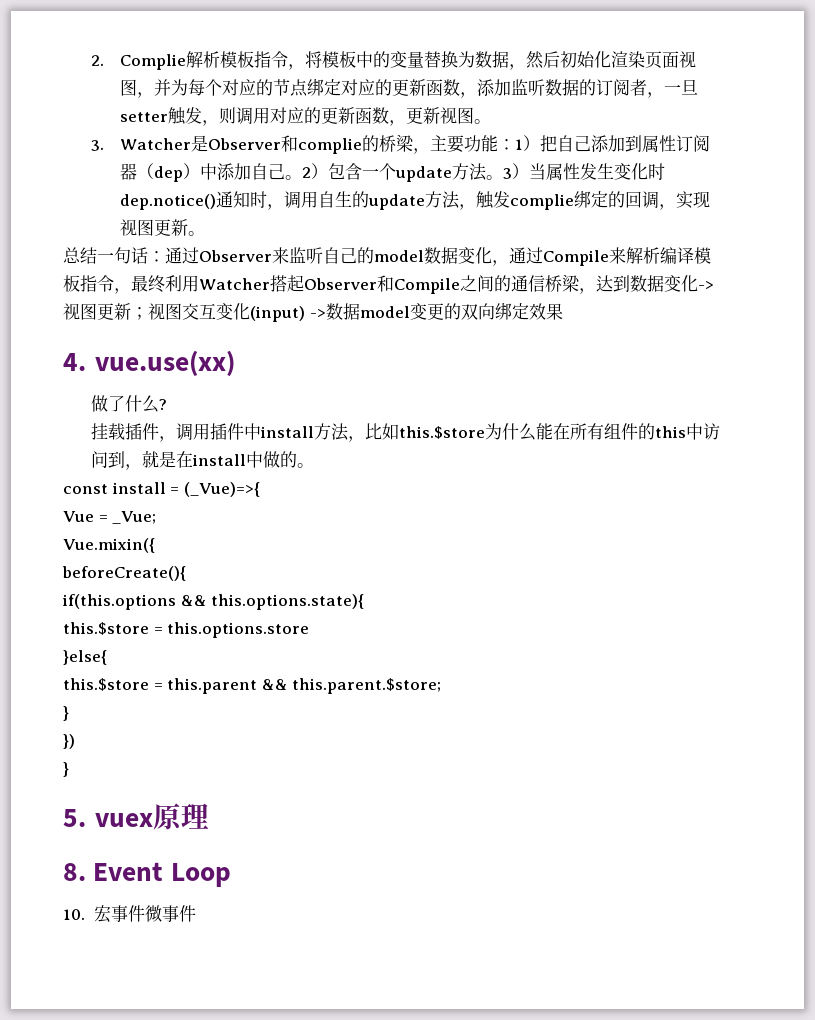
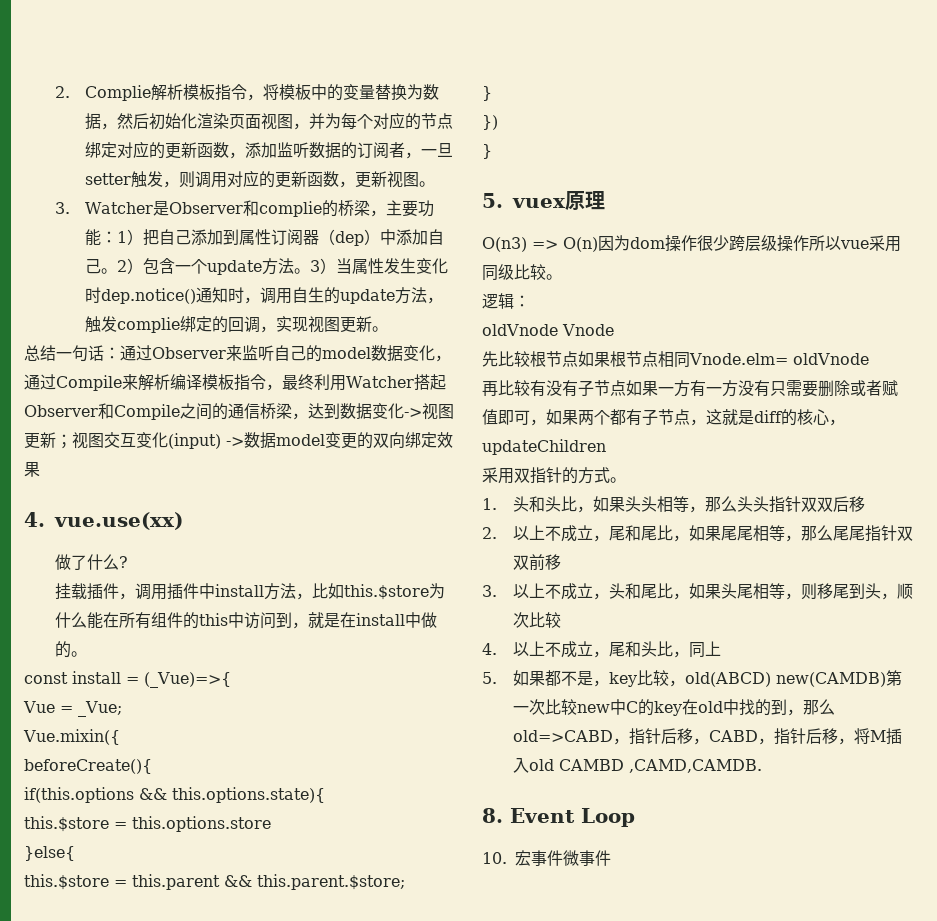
(209, 816) none -> [482,235,901,252] [482,264,562,281] [482,293,530,309] [482,324,614,336] [482,351,869,368] [482,380,898,397] [482,409,845,426] [482,439,606,455] [482,467,626,484] [482,496,865,513] [482,525,913,542] [512,554,561,571] [482,583,913,600] [512,612,561,628] [482,641,721,658] [482,670,902,687] [512,699,835,716] [512,728,902,745] [512,758,762,773] // O(n3) => O(n)因为dom操作很少跨层级操作所以vue采用同级比较。 // 逻辑： // oldVnode Vnode // 先比较根节点如果根节点相同Vnode.elm= oldVnode // 再比较有没有子节点如果一方有一方没有只需要删除或者赋值即可，如果两个都有子节点，这就是diff的核心，updateChildren // 采用双指针的方式。 // 1.头和头比，如果头头相等，那么头头指针双双后移 // 2.以上不成立，尾和尾比，如果尾尾相等，那么尾尾指针双双前移 // 3.以上不成立，头和尾比，如果头尾相等，则移尾到头，顺次比较 // 4.以上不成立，尾和头比，同上 // 5.如果都不是，key比较，old(ABCD) new(CAMDB)第一次比较new中C的key在old中找的到，那么old=>CABD，指针后移，CABD，指针后移，将M插入old CAMBD ,CAMD,CAMDB.

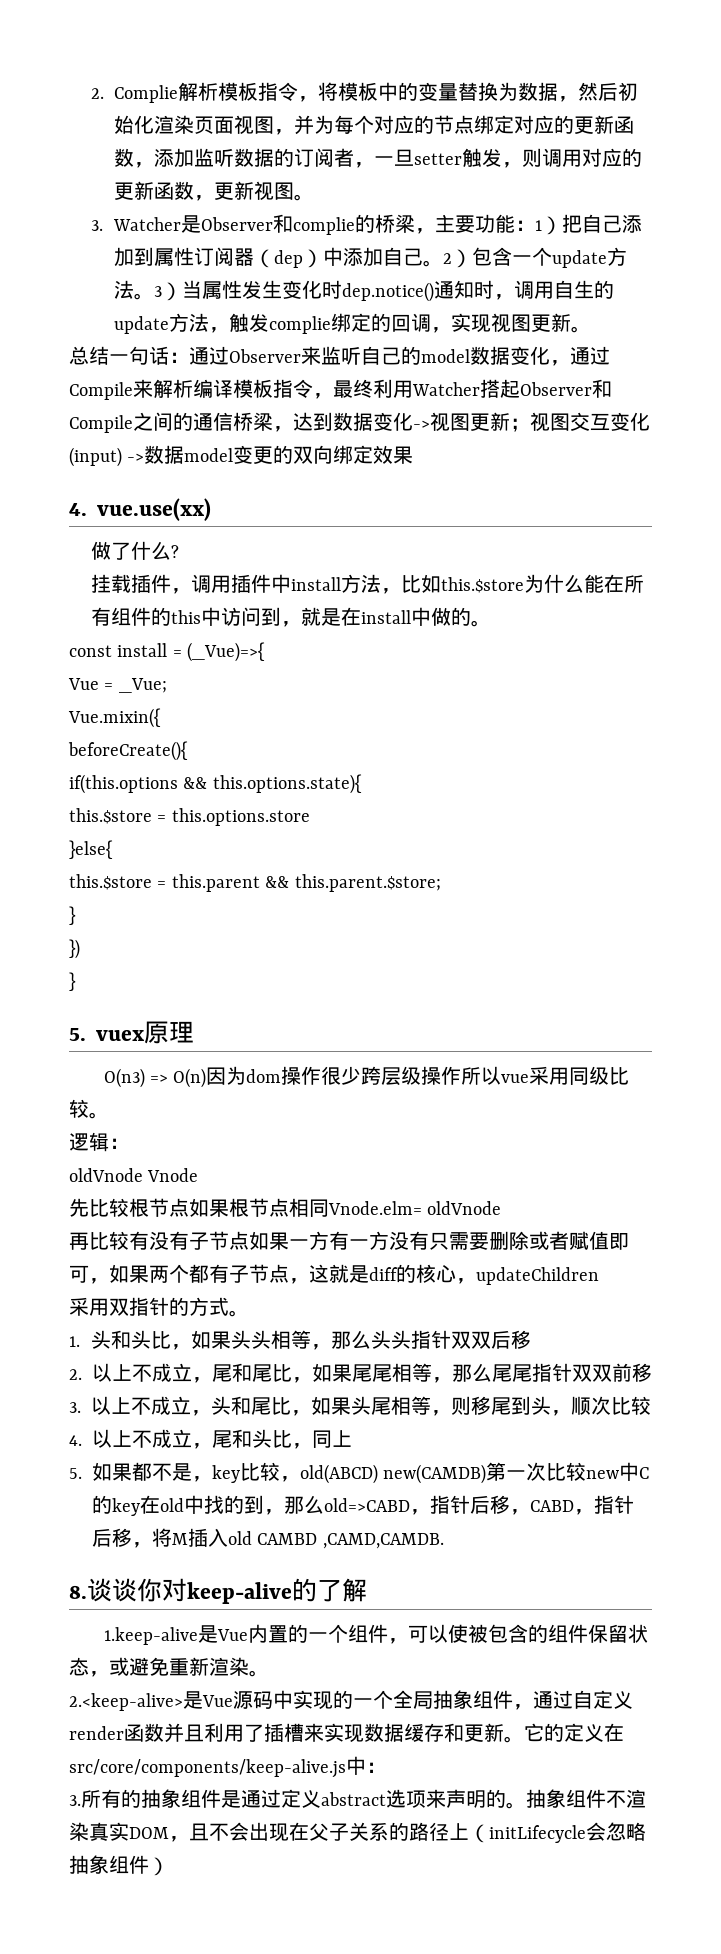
[510,808,635,827] [482,850,611,866] Event Loop // 10.宏事件微事件 -> [87,1578,367,1604] [103,1624,648,1645] [69,1657,269,1677] [69,1690,633,1711] [69,1723,624,1743] [69,1756,386,1778] [69,1789,646,1809] [69,1822,646,1843] [69,1855,169,1876] 谈谈你对keep-alive的了解 // 1.keep-alive是Vue内置的一个组件，可以使被包含的组件保留状态，或避免重新渲染。 // 2.<keep-alive>是Vue源码中实现的一个全局抽象组件，通过自定义render函数并且利用了插槽来实现数据缓存和更新。它的定义在src/core/components/keep-alive.js中： // 3.所有的抽象组件是通过定义abstract选项来声明的。抽象组件不渲染真实DOM，且不会出现在父子关系的路径上（initLifecycle会忽略抽象组件）

